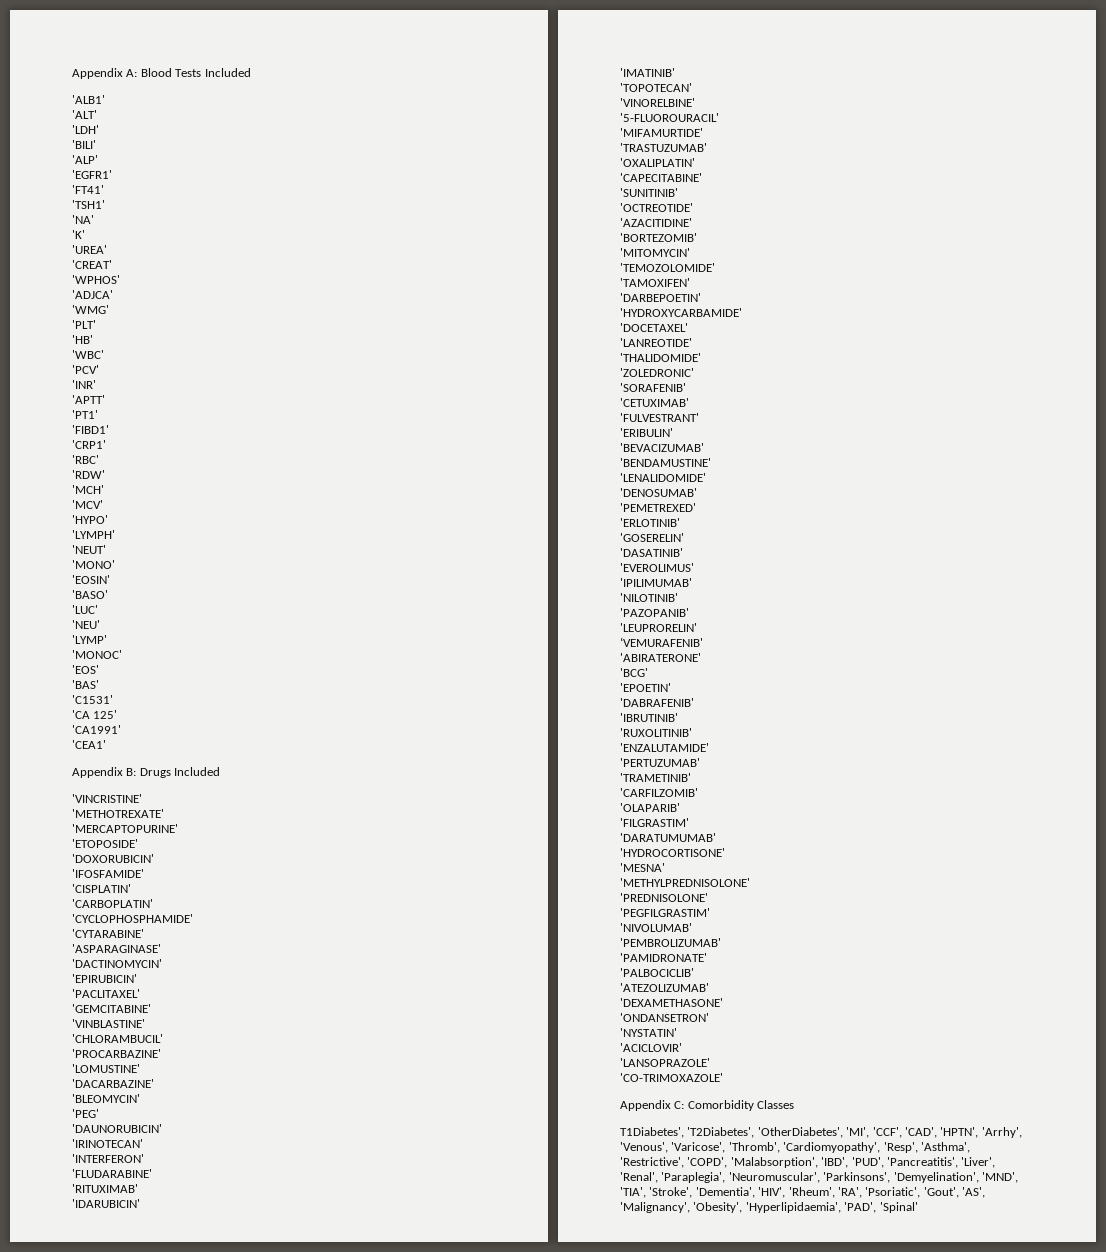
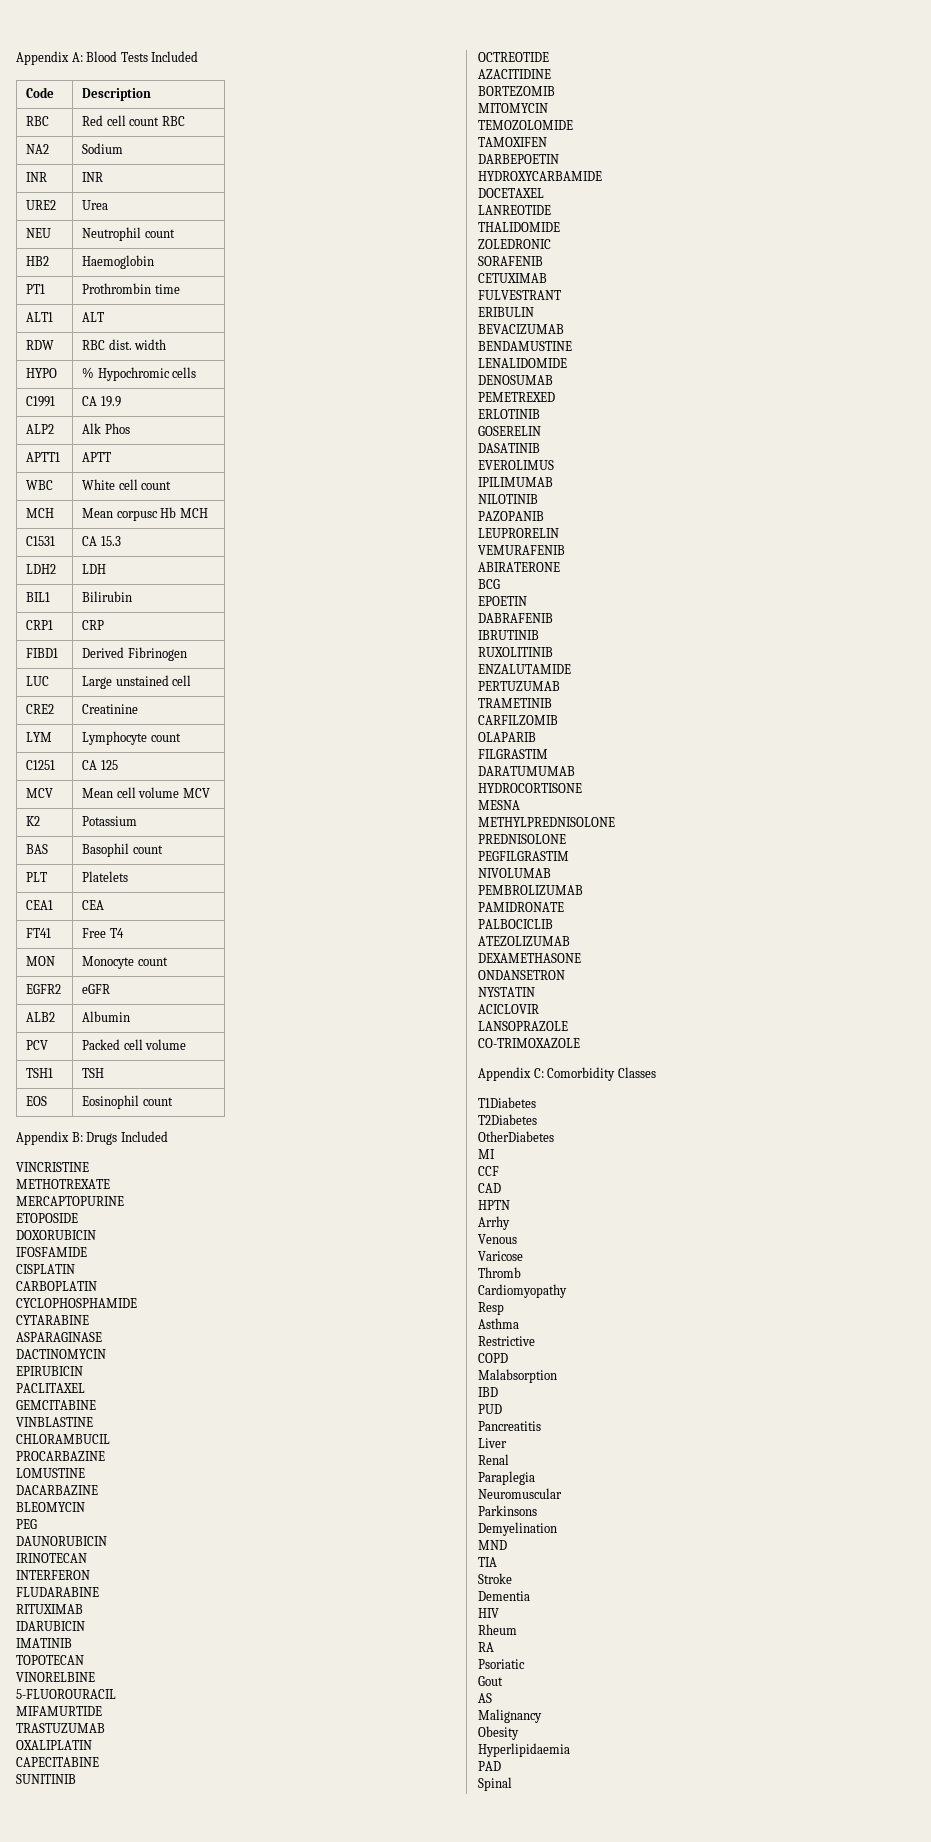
[72,95,105,104] [72,110,97,119] [72,125,99,134] [72,140,96,149] [72,155,98,164] [72,170,112,179] [72,185,104,194] [72,200,105,209] [72,215,94,224] [72,230,85,239] [72,245,107,254] [72,260,112,269] [72,275,120,284] [72,290,113,299] [72,305,109,314] [72,320,96,329] [72,335,93,344] [72,350,104,359] [72,365,99,374] [72,380,96,389] [72,395,105,404] [72,410,98,419] [72,425,109,434] [72,440,106,449] [72,455,99,464] [72,470,105,479] [72,485,104,494] [72,500,103,509] [72,515,108,524] [72,530,115,539] [72,545,106,554] [72,560,115,569] [72,575,110,584] [72,590,108,599] [72,605,98,614] [72,620,100,629] [72,635,107,644] [72,650,122,659] [72,665,99,674] [72,680,99,689] [72,695,113,704] [72,710,118,719] [72,725,121,734] [72,740,106,749] [72,767,221,778] [72,794,142,803] [72,809,164,818] [72,824,178,833] [72,839,138,848] [72,854,154,863] [72,869,144,878] [72,884,131,893] [72,899,153,908] [72,914,193,923] [72,929,144,938] [72,944,161,953] [72,959,162,968] [72,974,137,983] [72,989,140,998] [72,1004,151,1013] [72,1019,145,1028] [72,1034,163,1043] [72,1049,161,1058] [72,1064,140,1073] [72,1079,154,1088] [72,1094,140,1103] [72,1109,99,1118] [72,1124,162,1133] [72,1139,143,1148] [72,1154,144,1163] [72,1169,152,1178] [72,1184,138,1193] [72,1199,140,1208] [620,68,675,77] [620,83,692,92] [620,98,695,107] [620,113,719,122] [620,128,703,137] [620,143,707,152] [620,158,695,167] [620,173,702,182] [620,188,678,197] [620,203,693,212] [620,218,692,227] [620,233,697,242] [620,248,690,257] [620,263,715,272] [620,278,690,287] [620,293,701,302] [620,308,742,317] [620,323,688,332] [620,338,692,347] [620,353,701,362] [620,368,694,377] [620,383,686,392] [620,398,689,407] [620,413,699,422] [620,428,673,437] [620,443,704,452] [620,458,711,467] [620,473,706,482] [620,488,697,497] [620,503,696,512] [620,518,680,527] [620,533,684,542] [620,548,683,557] [620,563,694,572] [620,578,692,587] [620,593,678,602] [620,608,689,617] [620,623,697,632] [620,637,703,647] [620,653,701,662] [620,668,648,677] [620,683,671,692] [620,698,694,707] [620,713,678,722] [620,728,692,737] [620,743,709,752] [620,758,700,767] [620,773,691,782] [620,788,698,797] [620,803,680,812] [620,818,689,827] [620,833,716,842] [620,848,725,857] [620,863,665,872] [620,878,750,887] [620,893,708,902] [620,908,710,917] [620,923,692,932] [620,938,721,947] [620,953,707,962] [620,968,694,977] [620,983,709,992] [620,998,723,1007] [620,1013,709,1022] [620,1028,677,1037] [620,1043,682,1052] [620,1058,710,1067] [620,1073,723,1082] [620,1100,795,1111] [620,1127,1022,1138] [620,1142,970,1153] [620,1157,996,1168] [620,1172,1018,1183] [620,1187,985,1198] [620,1202,918,1213] // 'ALB1' // 'ALT' // 'LDH' // 'BILI' // 'ALP' // 'EGFR1' // 'FT41' // 'TSH1' // 'NA' // 'K' // 'UREA' // 'CREAT' // 'WPHOS' // 'ADJCA' // 'WMG' // 'PLT' // 'HB' // 'WBC' // 'PCV' // 'INR' // 'APTT' // 'PT1' // 'FIBD1' // 'CRP1' // 'RBC' // 'RDW' // 'MCH' // 'MCV' // 'HYPO' // 'LYMPH' // 'NEUT' // 'MONO' // 'EOSIN' // 'BASO' // 'LUC' // 'NEU' // 'LYMP' // 'MONOC' // 'EOS' // 'BAS' // 'C1531' // 'CA 125' // 'CA1991' // 'CEA1' // Appendix B: Drugs Included // 'VINCRISTINE' // 'METHOTREXATE' // 'MERCAPTOPURINE' // 'ETOPOSIDE' // 'DOXORUBICIN' // 'IFOSFAMIDE' // 'CISPLATIN' // 'CARBOPLATIN' // 'CYCLOPHOSPHAMIDE' // 'CYTARABINE' // 'ASPARAGINASE' // 'DACTINOMYCIN' // 'EPIRUBICIN' // 'PACLITAXEL' // 'GEMCITABINE' // 'VINBLASTINE' // 'CHLORAMBUCIL' // 'PROCARBAZINE' // 'LOMUSTINE' // 'DACARBAZINE' // 'BLEOMYCIN' // 'PEG' // 'DAUNORUBICIN' // 'IRINOTECAN' // 'INTERFERON' // 'FLUDARABINE' // 'RITUXIMAB' // 'IDARUBICIN' // 'IMATINIB' // 'TOPOTECAN' // 'VINORELBINE' // '5-FLUOROURACIL' // 'MIFAMURTIDE' // 'TRASTUZUMAB' // 'OXALIPLATIN' // 'CAPECITABINE' // 'SUNITINIB' // 'OCTREOTIDE' // 'AZACITIDINE' // 'BORTEZOMIB' // 'MITOMYCIN' // 'TEMOZOLOMIDE' // 'TAMOXIFEN' // 'DARBEPOETIN' // 'HYDROXYCARBAMIDE' // 'DOCETAXEL' // 'LANREOTIDE' // 'THALIDOMIDE' // 'ZOLEDRONIC' // 'SORAFENIB' // 'CETUXIMAB' // 'FULVESTRANT' // 'ERIBULIN' // 'BEVACIZUMAB' // 'BENDAMUSTINE' // 'LENALIDOMIDE' // 'DENOSUMAB' // 'PEMETREXED' // 'ERLOTINIB' // 'GOSERELIN' // 'DASATINIB' // 'EVEROLIMUS' // 'IPILIMUMAB' // 'NILOTINIB' // 'PAZOPANIB' // 'LEUPRORELIN' // ‘VEMURAFENIB' // 'ABIRATERONE' // 'BCG' // 'EPOETIN' // 'DABRAFENIB' // 'IBRUTINIB' // 'RUXOLITINIB' // 'ENZALUTAMIDE' // 'PERTUZUMAB' // 'TRAMETINIB' // 'CARFILZOMIB' // 'OLAPARIB' // 'FILGRASTIM' // 'DARATUMUMAB' // 'HYDROCORTISONE' // 'MESNA' // 'METHYLPREDNISOLONE' // 'PREDNISOLONE' // 'PEGFILGRASTIM' // 'NIVOLUMAB' // 'PEMBROLIZUMAB' // 'PAMIDRONATE' // 'PALBOCICLIB' // 'ATEZOLIZUMAB' // 'DEXAMETHASONE' // 'ONDANSETRON' // 'NYSTATIN' // 'ACICLOVIR' // 'LANSOPRAZOLE' // 'CO-TRIMOXAZOLE' // Appendix C: Comorbidity Classes // T1Diabetes', 'T2Diabetes', 'OtherDiabetes', 'MI', 'CCF', 'CAD', 'HPTN', 'Arrhy', 'Venous', 'Varicose', 'Thromb', 'Cardiomyopathy', 'Resp', 'Asthma', 'Restrictive', 'COPD', 'Malabsorption', 'IBD', 'PUD', 'Pancreatitis', 'Liver', 'Renal', 'Paraplegia', 'Neuromuscular', 'Parkinsons', 'Demyelination', 'MND', 'TIA', 'Stroke', 'Dementia', 'HIV', 'Rheum', 'RA', 'Psoriatic', 'Gout', 'AS', 'Malignancy', 'Obesity', 'Hyperlipidaemia', 'PAD', 'Spinal' -> [26,87,55,98] [82,88,152,101] [26,116,50,126] [82,115,185,126] [26,144,50,154] [82,143,124,154] [26,172,48,182] [82,172,104,182] [26,200,57,210] [82,200,109,210] [26,228,52,238] [82,227,175,241] [26,256,50,266] [82,255,155,269] [26,284,46,294] [82,283,180,294] [26,312,54,322] [82,312,105,322] [26,340,55,350] [82,339,167,350] [26,368,58,378] [82,367,197,381] [26,396,56,407] [82,396,121,407] [26,424,55,434] [82,423,130,434] [26,452,61,462] [82,452,112,462] [26,480,54,490] [82,479,172,490] [26,508,55,518] [82,507,208,521] [26,536,56,546] [82,536,121,546] [26,564,57,574] [82,564,107,574] [26,592,51,602] [82,591,133,602] [26,620,54,630] [82,620,105,630] [26,648,59,658] [82,647,187,661] [26,676,50,686] [82,675,192,689] [26,704,55,714] [82,704,139,714] [26,732,53,742] [82,731,181,745] [26,760,56,770] [82,760,118,770] [26,788,54,798] [82,787,210,798] [26,816,41,826] [82,816,138,826] [26,844,49,854] [82,843,163,857] [26,872,48,882] [82,871,129,882] [26,900,54,910] [82,900,105,910] [26,928,52,938] [82,928,124,938] [26,956,56,966] [82,956,168,969] [26,984,62,994] [82,984,111,994] [26,1012,56,1022] [82,1011,131,1022] [26,1040,49,1050] [82,1039,187,1050] [26,1068,54,1078] [82,1068,105,1078] [26,1096,48,1106] [82,1095,173,1109] [16,1131,168,1145] [16,1162,89,1172] [16,1179,110,1189] [16,1196,124,1206] [16,1213,78,1223] [16,1230,96,1240] [16,1247,87,1257] [16,1264,75,1274] [16,1281,97,1291] [16,1298,137,1308] [16,1315,89,1325] [16,1332,102,1342] [16,1349,106,1359] [16,1366,83,1376] [16,1383,85,1393] [16,1400,96,1410] [16,1417,93,1427] [16,1434,110,1444] [16,1451,105,1461] [16,1468,85,1478] [16,1485,98,1495] [16,1502,85,1512] [16,1519,37,1529] [16,1536,107,1546] [16,1553,87,1563] [16,1570,90,1580] [16,1587,99,1597] [16,1604,83,1614] [16,1621,85,1631] [16,1638,72,1648] [16,1655,84,1665] [16,1672,95,1682] [16,1689,116,1699] [16,1706,102,1716] [16,1723,105,1733] [16,1740,92,1750] [16,1757,99,1767] [16,1774,76,1784] [478,52,549,62] [478,69,551,79] [478,86,555,96] [478,103,548,113] [478,120,573,130] [478,137,547,147] [478,154,559,164] [478,171,602,181] [478,188,544,198] [478,205,551,215] [478,222,560,232] [478,239,551,249] [478,256,543,266] [478,273,547,283] [478,290,561,300] [478,307,534,317] [478,324,564,334] [478,341,572,351] [478,358,567,368] [478,375,553,385] [478,392,555,402] [478,409,540,419] [478,426,541,436] [478,443,540,453] [478,460,554,470] [478,477,553,487] [478,494,538,504] [478,511,544,521] [478,528,559,538] [478,545,565,555] [478,562,560,572] [478,579,500,589] [478,596,527,606] [478,613,553,623] [478,630,539,640] [478,647,553,657] [478,664,571,674] [478,681,560,691] [478,698,552,708] [478,715,558,725] [478,732,536,742] [478,749,548,759] [478,766,575,776] [478,783,582,793] [478,800,520,810] [478,817,615,827] [478,834,566,844] [478,851,569,861] [478,868,551,878] [478,885,583,895] [478,902,564,912] [478,919,553,929] [478,936,570,946] [478,953,581,963] [478,970,565,980] [478,987,535,997] [478,1004,539,1014] [478,1021,568,1031] [478,1038,580,1048] [478,1067,656,1081] [478,1097,536,1108] [478,1114,537,1125] [478,1131,554,1142] [478,1149,495,1159] [478,1166,499,1176] [478,1183,501,1193] [478,1200,510,1210] [478,1216,510,1230] [478,1234,517,1244] [478,1251,523,1261] [478,1267,521,1278] [478,1284,567,1298] [478,1302,504,1315] [478,1318,519,1329] [478,1336,535,1346] [478,1353,508,1363] [478,1369,557,1383] [478,1387,498,1397] [478,1404,502,1414] [478,1421,541,1431] [478,1438,507,1448] [478,1454,509,1465] [478,1471,535,1485] [478,1488,562,1499] [478,1505,537,1516] [478,1522,557,1536] [478,1540,507,1550] [478,1557,497,1567] [478,1573,512,1584] [478,1591,530,1601] [478,1608,499,1618] [478,1624,517,1635] [478,1642,494,1652] [478,1659,525,1669] [478,1676,503,1686] [478,1693,492,1703] [478,1709,542,1723] [478,1726,519,1740] [478,1743,570,1757] [478,1761,501,1771] [478,1777,512,1791] // Code | Description // RBC | Red cell count RBC // NA2 | Sodium // INR | INR // URE2 | Urea // NEU | Neutrophil count // HB2 | Haemoglobin // PT1 | Prothrombin time // ALT1 | ALT // RDW | RBC dist. width // HYPO | % Hypochromic cells // C1991 | CA 19.9 // ALP2 | Alk Phos // APTT1 | APTT // WBC | White cell count // MCH | Mean corpusc Hb MCH // C1531 | CA 15.3 // LDH2 | LDH // BIL1 | Bilirubin // CRP1 | CRP // FIBD1 | Derived Fibrinogen // LUC | Large unstained cell // CRE2 | Creatinine // LYM | Lymphocyte count // C1251 | CA 125 // MCV | Mean cell volume MCV // K2 | Potassium // BAS | Basophil count // PLT | Platelets // CEA1 | CEA // FT41 | Free T4 // MON | Monocyte count // EGFR2 | eGFR // ALB2 | Albumin // PCV | Packed cell volume // TSH1 | TSH // EOS | Eosinophil count // Appendix B: Drugs Included // VINCRISTINE // METHOTREXATE // MERCAPTOPURINE // ETOPOSIDE // DOXORUBICIN // IFOSFAMIDE // CISPLATIN // CARBOPLATIN // CYCLOPHOSPHAMIDE // CYTARABINE // ASPARAGINASE // DACTINOMYCIN // EPIRUBICIN // PACLITAXEL // GEMCITABINE // VINBLASTINE // CHLORAMBUCIL // PROCARBAZINE // LOMUSTINE // DACARBAZINE // BLEOMYCIN // PEG // DAUNORUBICIN // IRINOTECAN // INTERFERON // FLUDARABINE // RITUXIMAB // IDARUBICIN // IMATINIB // TOPOTECAN // VINORELBINE // 5-FLUOROURACIL // MIFAMURTIDE // TRASTUZUMAB // OXALIPLATIN // CAPECITABINE // SUNITINIB // OCTREOTIDE // AZACITIDINE // BORTEZOMIB // MITOMYCIN // TEMOZOLOMIDE // TAMOXIFEN // DARBEPOETIN // HYDROXYCARBAMIDE // DOCETAXEL // LANREOTIDE // THALIDOMIDE // ZOLEDRONIC // SORAFENIB // CETUXIMAB // FULVESTRANT // ERIBULIN // BEVACIZUMAB // BENDAMUSTINE // LENALIDOMIDE // DENOSUMAB // PEMETREXED // ERLOTINIB // GOSERELIN // DASATINIB // EVEROLIMUS // IPILIMUMAB // NILOTINIB // PAZOPANIB // LEUPRORELIN // VEMURAFENIB // ABIRATERONE // BCG // EPOETIN // DABRAFENIB // IBRUTINIB // RUXOLITINIB // ENZALUTAMIDE // PERTUZUMAB // TRAMETINIB // CARFILZOMIB // OLAPARIB // FILGRASTIM // DARATUMUMAB // HYDROCORTISONE // MESNA // METHYLPREDNISOLONE // PREDNISOLONE // PEGFILGRASTIM // NIVOLUMAB // PEMBROLIZUMAB // PAMIDRONATE // PALBOCICLIB // ATEZOLIZUMAB // DEXAMETHASONE // ONDANSETRON // NYSTATIN // ACICLOVIR // LANSOPRAZOLE // CO-TRIMOXAZOLE // Appendix C: Comorbidity Classes // T1Diabetes // T2Diabetes // OtherDiabetes // MI // CCF // CAD // HPTN // Arrhy // Venous // Varicose // Thromb // Cardiomyopathy // Resp // Asthma // Restrictive // COPD // Malabsorption // IBD // PUD // Pancreatitis // Liver // Renal // Paraplegia // Neuromuscular // Parkinsons // Demyelination // MND // TIA // Stroke // Dementia // HIV // Rheum // RA // Psoriatic // Gout // AS // Malignancy // Obesity // Hyperlipidaemia // PAD // Spinal

